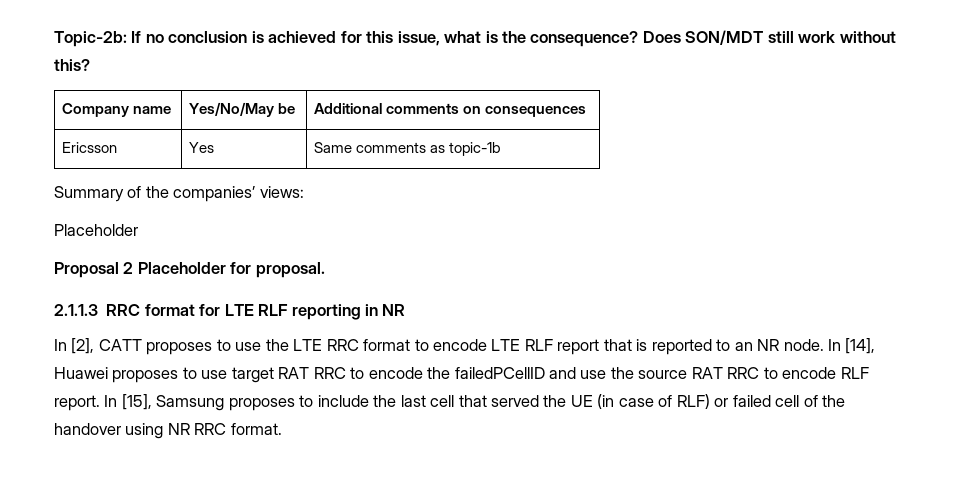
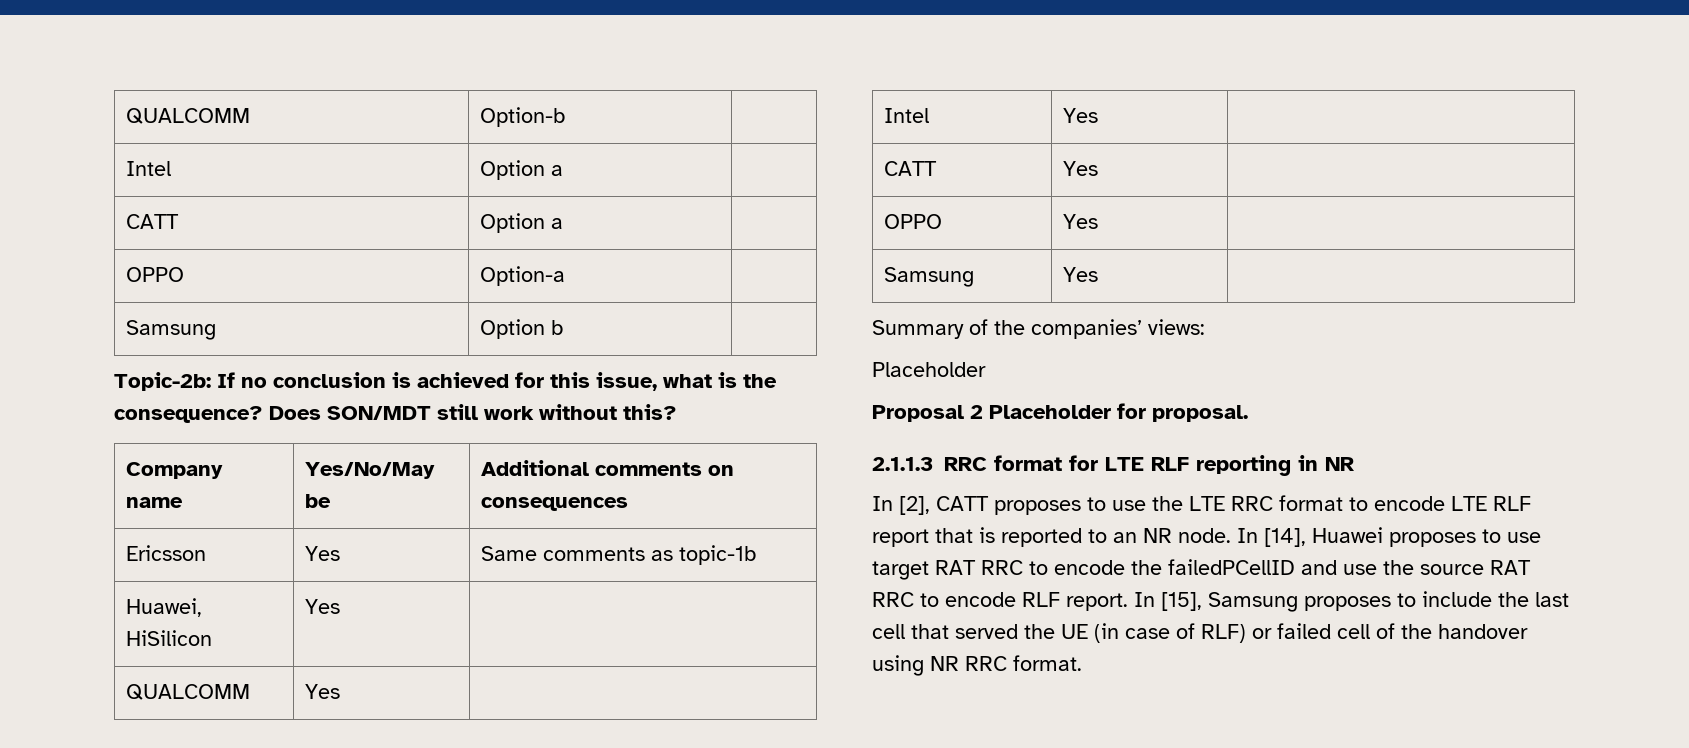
(54, 39) none -> [126,108,251,124] [480,107,566,127] [126,161,172,176] [480,160,564,180] [126,214,180,229] [480,213,564,233] [126,267,185,282] [480,266,566,286] [126,320,217,340] [480,319,564,339] QUALCOMM | Option-b | // Intel | Option a | // CATT | Option a | // OPPO | Option-a | // Samsung | Option b | //
(501, 149) none -> [126,598,203,617] [126,630,213,646] [305,599,341,614] [126,684,251,700] [305,684,341,699] [884,108,930,123] [1063,108,1099,123] [884,161,938,176] [1063,161,1099,176] [884,214,943,229] [1063,214,1099,229] [884,267,975,287] [1063,267,1099,282] // Huawei, HiSilicon | Yes | // QUALCOMM | Yes | // Intel | Yes | // CATT | Yes | // OPPO | Yes | // Samsung | Yes |

